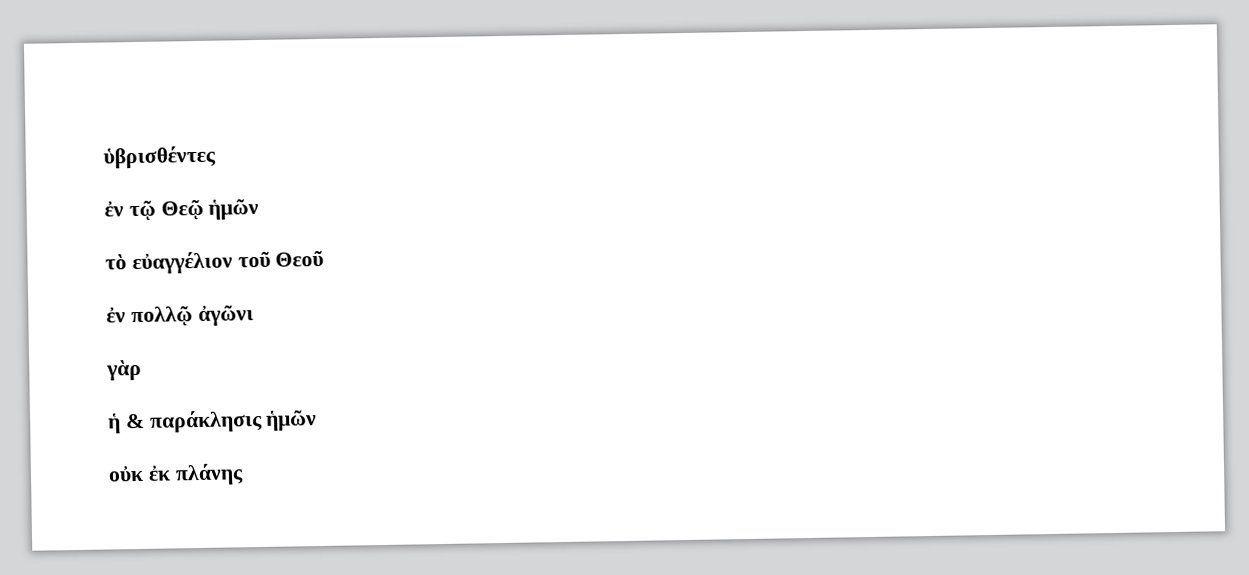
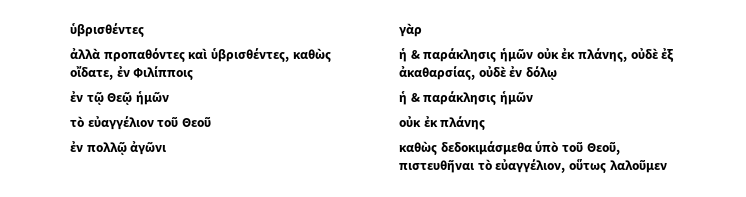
(216, 157) none -> [70,48,331,62] [70,66,194,80] // ἀλλὰ προπαθόντες καὶ ὑβρισθέντες, καθὼς οἴδατε, ἐν Φιλίπποις
(142, 370) none -> [399,48,675,62] [399,66,557,80] // ἡ & παράκλησις ἡμῶν οὐκ ἐκ πλάνης, οὐδὲ ἐξ ἀκαθαρσίας, οὐδὲ ἐν δόλῳ
(244, 474) none -> [399,141,620,155] [399,159,667,173] // καθὼς δεδοκιμάσμεθα ὑπὸ τοῦ Θεοῦ, πιστευθῆναι τὸ εὐαγγέλιον, οὕτως λαλοῦμεν

